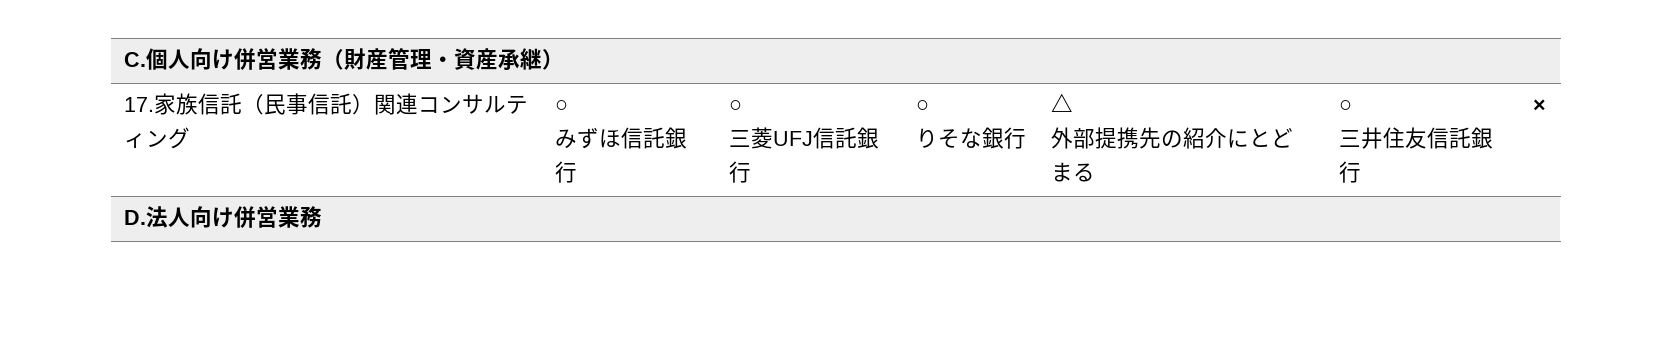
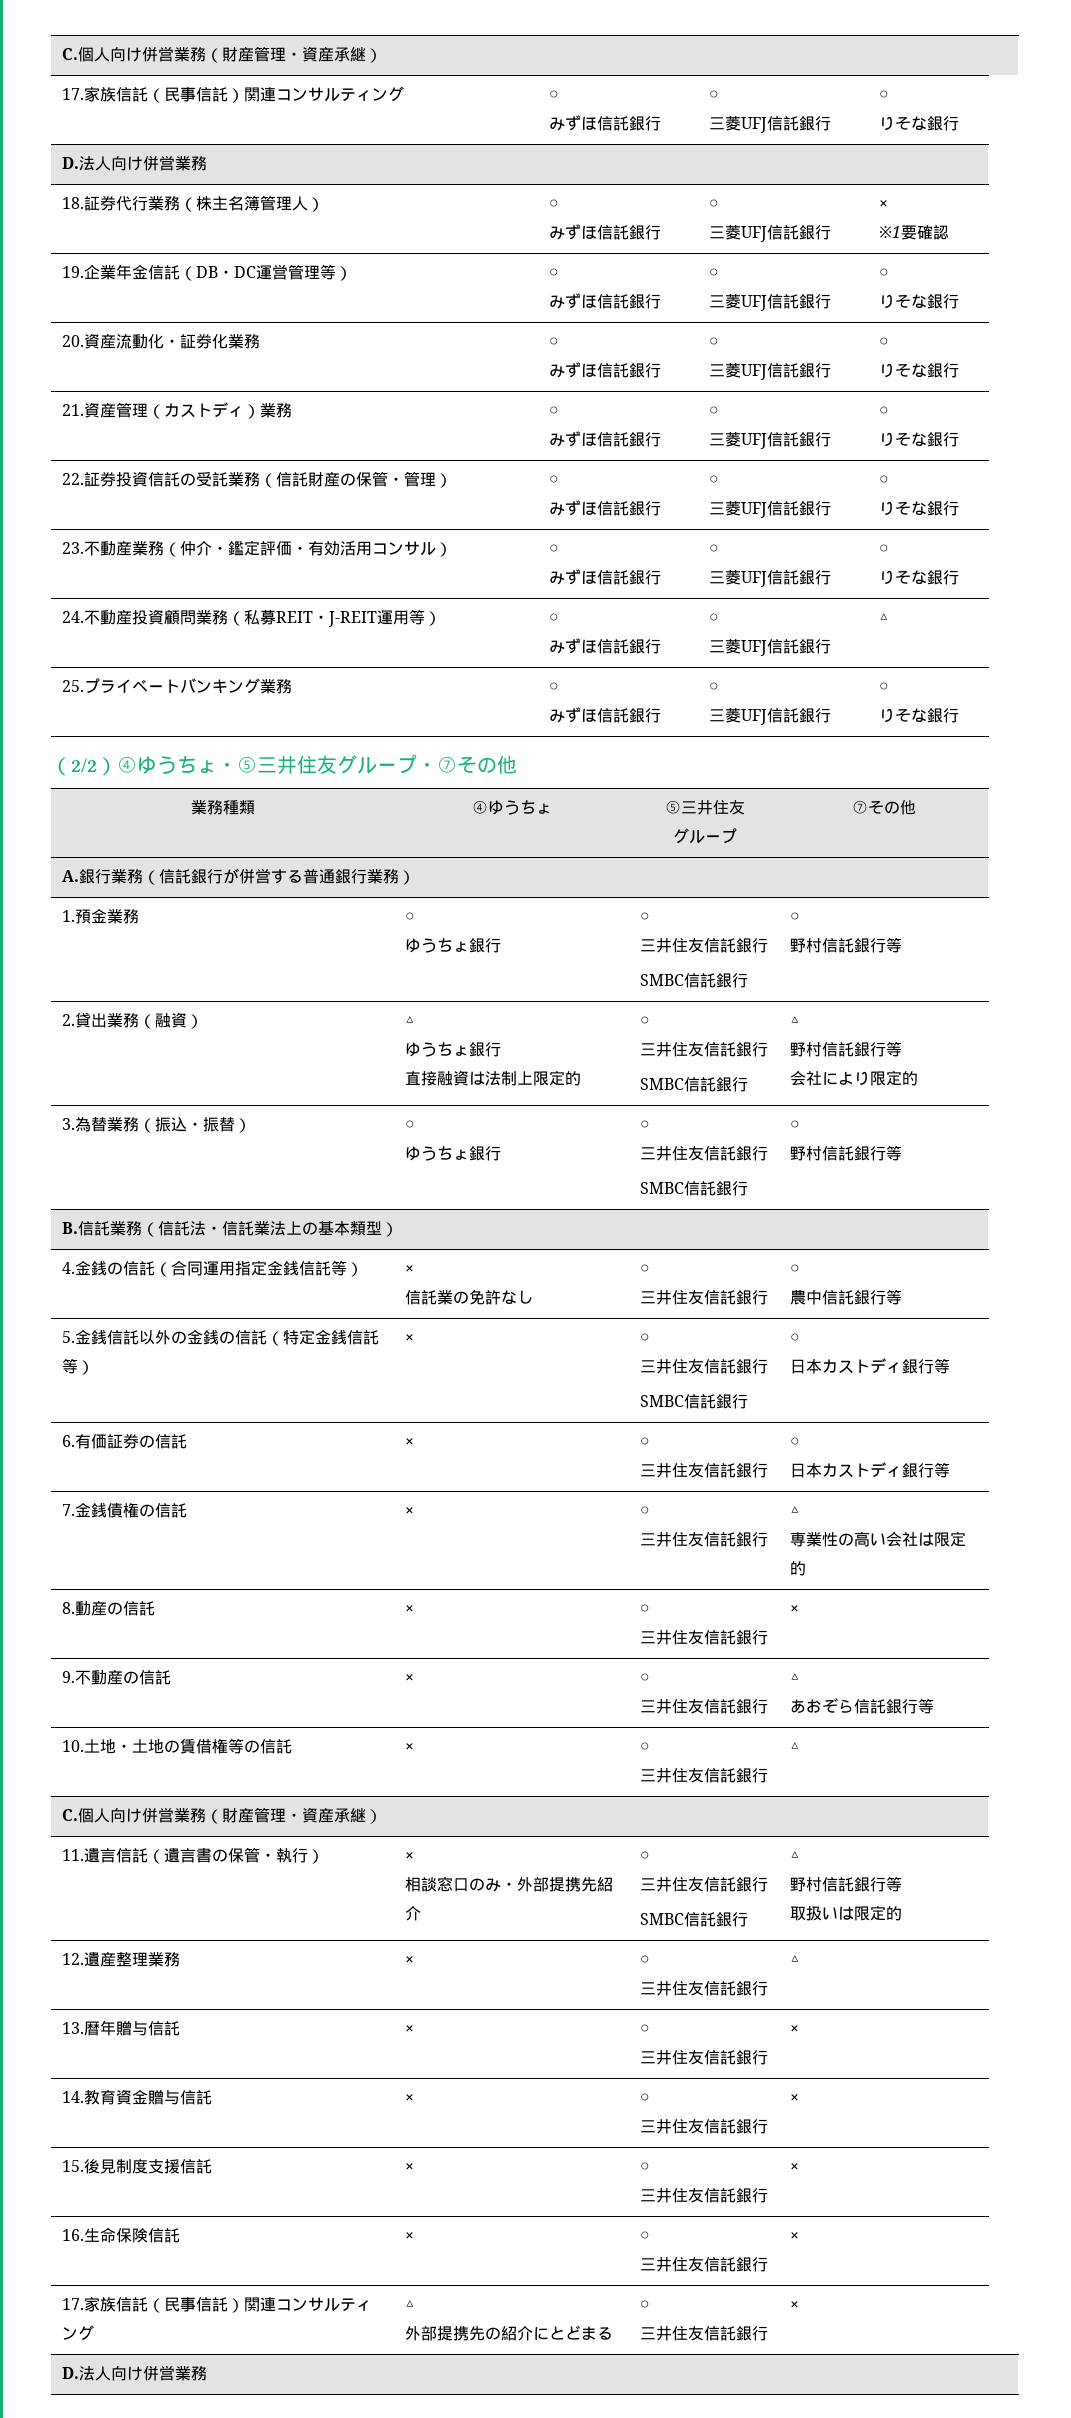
(1026, 138) none -> [62,155,208,171] [62,195,325,212] [549,199,560,209] [549,224,662,240] [709,199,720,209] [709,225,832,242] [879,200,889,209] [879,225,950,240] [62,264,353,281] [549,268,560,278] [549,293,662,309] [709,268,720,278] [709,294,832,311] [879,268,890,278] [879,294,960,309] [62,333,261,349] [549,337,560,347] [549,362,662,378] [709,337,720,347] [709,363,832,380] [879,337,890,347] [879,363,960,378] [62,402,293,419] [549,406,560,416] [549,431,662,447] [709,406,720,416] [709,432,832,449] [879,406,890,416] [879,432,960,447] [62,471,453,488] [549,475,560,485] [549,500,662,516] [709,475,720,485] [709,501,832,518] [879,475,890,485] [879,501,960,516] [62,540,453,557] [549,544,560,554] [549,569,662,585] [709,544,720,554] [709,570,832,587] [879,544,890,554] [879,570,960,585] [62,609,442,627] [549,613,560,623] [549,638,662,654] [709,613,720,623] [709,639,832,656] [879,613,890,623] [62,678,293,694] [549,682,560,692] [549,707,662,723] [709,682,720,692] [709,708,832,725] [879,682,890,692] [879,708,960,723] [51,754,517,776] [191,800,255,815] [472,800,552,815] [664,800,745,815] [672,828,737,844] [852,800,916,815] [62,868,416,885] [62,909,140,924] [405,912,416,922] [405,938,502,953] [640,912,651,922] [640,938,769,953] [640,973,749,988] [790,912,801,922] [790,937,903,953] [62,1012,204,1029] [405,1016,416,1026] [405,1042,502,1057] [405,1070,582,1086] [640,1016,651,1026] [640,1042,769,1057] [640,1077,749,1092] [790,1016,801,1026] [790,1041,903,1057] [790,1070,919,1086] [62,1117,252,1133] [405,1120,416,1130] [405,1146,502,1161] [640,1120,651,1130] [640,1146,769,1161] [640,1181,749,1196] [790,1120,801,1130] [790,1145,903,1161] [62,1221,399,1237] [62,1260,364,1277] [405,1265,415,1274] [405,1290,534,1305] [640,1264,651,1274] [640,1290,769,1305] [790,1264,801,1274] [790,1289,903,1305] [62,1329,380,1346] [62,1358,95,1375] [405,1334,415,1343] [640,1333,651,1343] [640,1359,769,1374] [640,1394,749,1409] [790,1333,801,1343] [790,1358,951,1374] [62,1434,188,1449] [405,1438,415,1447] [640,1437,651,1447] [640,1463,769,1478] [790,1437,801,1447] [790,1462,951,1478] [62,1503,188,1518] [405,1507,415,1516] [640,1506,651,1516] [640,1532,769,1547] [790,1506,801,1516] [790,1531,967,1547] [790,1561,807,1576] [62,1600,156,1616] [405,1605,415,1614] [640,1604,651,1614] [640,1630,769,1645] [790,1605,800,1614] [62,1669,172,1685] [405,1674,415,1683] [640,1673,651,1683] [640,1699,769,1714] [790,1673,801,1683] [790,1698,935,1714] [62,1738,293,1754] [405,1743,415,1752] [640,1742,651,1752] [640,1768,769,1783] [790,1742,801,1752] [62,1807,383,1824] [62,1847,325,1864] [405,1852,415,1861] [405,1876,614,1892] [405,1906,422,1921] [640,1851,651,1861] [640,1877,769,1892] [640,1912,749,1927] [790,1851,801,1861] [790,1876,903,1892] [790,1905,903,1921] [62,1951,181,1967] [405,1956,415,1965] [640,1955,651,1965] [640,1981,769,1996] [790,1955,801,1965] [62,2020,181,2036] [405,2025,415,2034] [640,2024,651,2034] [640,2050,769,2065] [790,2025,800,2034] [62,2089,213,2105] [405,2094,415,2103] [640,2093,651,2103] [640,2119,769,2134] [790,2094,800,2103] [62,2159,213,2174] [405,2163,415,2172] [640,2162,651,2172] [640,2188,769,2203] [790,2163,800,2172] [62,2227,181,2243] [405,2232,415,2241] [640,2231,651,2241] [640,2257,769,2272] [790,2232,800,2241] [62,2296,373,2313] [62,2325,95,2341] // D.法人向け併営業務 // 18.証券代行業務（株主名簿管理人） | ○ // みずほ信託銀行 | ○ // 三菱UFJ信託銀行 | × // ※1要確認 // 19.企業年金信託（DB・DC運営管理等） | ○ // みずほ信託銀行 | ○ // 三菱UFJ信託銀行 | ○ // りそな銀行 // 20.資産流動化・証券化業務 | ○ // みずほ信託銀行 | ○ // 三菱UFJ信託銀行 | ○ // りそな銀行 // 21.資産管理（カストディ）業務 | ○ // みずほ信託銀行 | ○ // 三菱UFJ信託銀行 | ○ // りそな銀行 // 22.証券投資信託の受託業務（信託財産の保管・管理） | ○ // みずほ信託銀行 | ○ // 三菱UFJ信託銀行 | ○ // りそな銀行 // 23.不動産業務（仲介・鑑定評価・有効活用コンサル） | ○ // みずほ信託銀行 | ○ // 三菱UFJ信託銀行 | ○ // りそな銀行 // 24.不動産投資顧問業務（私募REIT・J-REIT運用等） | ○ // みずほ信託銀行 | ○ // 三菱UFJ信託銀行 | △ // 25.プライベートバンキング業務 | ○ // みずほ信託銀行 | ○ // 三菱UFJ信託銀行 | ○ // りそな銀行 // （2/2）④ゆうちょ・⑤三井住友グループ・⑦その他 // 業務種類 | ④ゆうちょ | ⑤三井住友 // グループ | ⑦その他 // A.銀行業務（信託銀行が併営する普通銀行業務） // 1.預金業務 | ○ // ゆうちょ銀行 | ○ // 三井住友信託銀行 // SMBC信託銀行 | ○ // 野村信託銀行等 // 2.貸出業務（融資） | △ // ゆうちょ銀行 // 直接融資は法制上限定的 | ○ // 三井住友信託銀行 // SMBC信託銀行 | △ // 野村信託銀行等 // 会社により限定的 // 3.為替業務（振込・振替） | ○ // ゆうちょ銀行 | ○ // 三井住友信託銀行 // SMBC信託銀行 | ○ // 野村信託銀行等 // B.信託業務（信託法・信託業法上の基本類型） // 4.金銭の信託（合同運用指定金銭信託等） | × // 信託業の免許なし | ○ // 三井住友信託銀行 | ○ // 農中信託銀行等 // 5.金銭信託以外の金銭の信託（特定金銭信託等） | × | ○ // 三井住友信託銀行 // SMBC信託銀行 | ○ // 日本カストディ銀行等 // 6.有価証券の信託 | × | ○ // 三井住友信託銀行 | ○ // 日本カストディ銀行等 // 7.金銭債権の信託 | × | ○ // 三井住友信託銀行 | △ // 専業性の高い会社は限定的 // 8.動産の信託 | × | ○ // 三井住友信託銀行 | × // 9.不動産の信託 | × | ○ // 三井住友信託銀行 | △ // あおぞら信託銀行等 // 10.土地・土地の賃借権等の信託 | × | ○ // 三井住友信託銀行 | △ // C.個人向け併営業務（財産管理・資産承継） // 11.遺言信託（遺言書の保管・執行） | × // 相談窓口のみ・外部提携先紹介 | ○ // 三井住友信託銀行 // SMBC信託銀行 | △ // 野村信託銀行等 // 取扱いは限定的 // 12.遺産整理業務 | × | ○ // 三井住友信託銀行 | △ // 13.暦年贈与信託 | × | ○ // 三井住友信託銀行 | × // 14.教育資金贈与信託 | × | ○ // 三井住友信託銀行 | × // 15.後見制度支援信託 | × | ○ // 三井住友信託銀行 | × // 16.生命保険信託 | × | ○ // 三井住友信託銀行 | × // 17.家族信託（民事信託）関連コンサルティング

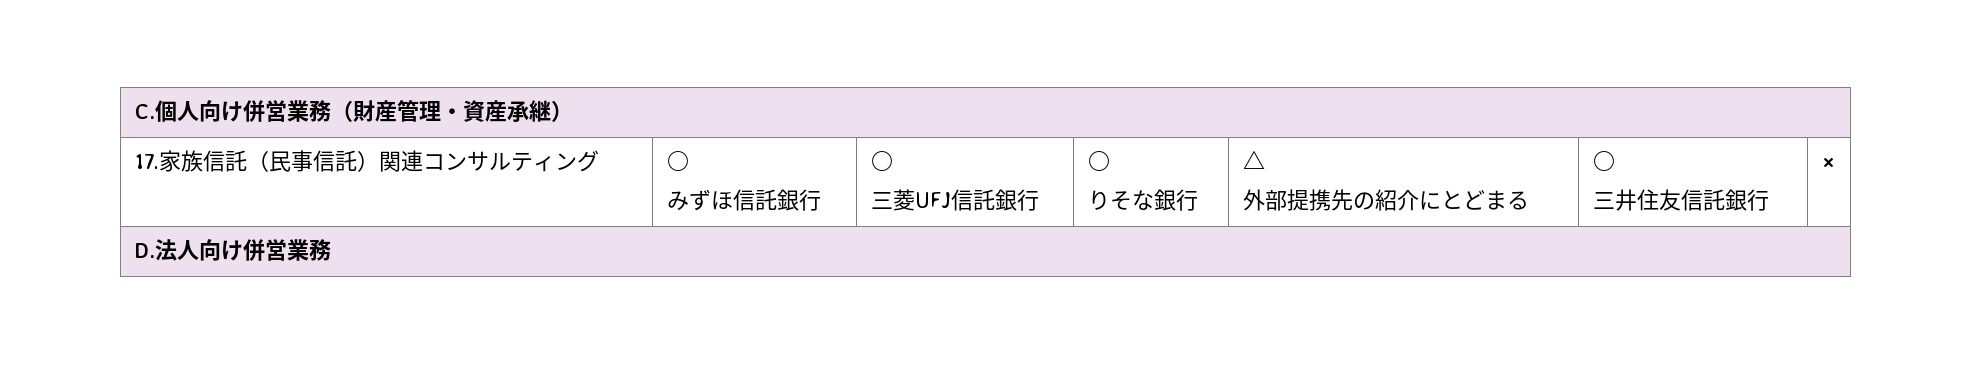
[62,155,208,171] [62,195,325,212] [549,199,560,209] [549,224,662,240] [709,199,720,209] [709,225,832,242] [879,200,889,209] [879,225,950,240] [62,264,353,281] [549,268,560,278] [549,293,662,309] [709,268,720,278] [709,294,832,311] [879,268,890,278] [879,294,960,309] [62,333,261,349] [549,337,560,347] [549,362,662,378] [709,337,720,347] [709,363,832,380] [879,337,890,347] [879,363,960,378] [62,402,293,419] [549,406,560,416] [549,431,662,447] [709,406,720,416] [709,432,832,449] [879,406,890,416] [879,432,960,447] [62,471,453,488] [549,475,560,485] [549,500,662,516] [709,475,720,485] [709,501,832,518] [879,475,890,485] [879,501,960,516] [62,540,453,557] [549,544,560,554] [549,569,662,585] [709,544,720,554] [709,570,832,587] [879,544,890,554] [879,570,960,585] [62,609,442,627] [549,613,560,623] [549,638,662,654] [709,613,720,623] [709,639,832,656] [879,613,890,623] [62,678,293,694] [549,682,560,692] [549,707,662,723] [709,682,720,692] [709,708,832,725] [879,682,890,692] [879,708,960,723] [51,754,517,776] [191,800,255,815] [472,800,552,815] [664,800,745,815] [672,828,737,844] [852,800,916,815] [62,868,416,885] [62,909,140,924] [405,912,416,922] [405,938,502,953] [640,912,651,922] [640,938,769,953] [640,973,749,988] [790,912,801,922] [790,937,903,953] [62,1012,204,1029] [405,1016,416,1026] [405,1042,502,1057] [405,1070,582,1086] [640,1016,651,1026] [640,1042,769,1057] [640,1077,749,1092] [790,1016,801,1026] [790,1041,903,1057] [790,1070,919,1086] [62,1117,252,1133] [405,1120,416,1130] [405,1146,502,1161] [640,1120,651,1130] [640,1146,769,1161] [640,1181,749,1196] [790,1120,801,1130] [790,1145,903,1161] [62,1221,399,1237] [62,1260,364,1277] [405,1265,415,1274] [405,1290,534,1305] [640,1264,651,1274] [640,1290,769,1305] [790,1264,801,1274] [790,1289,903,1305] [62,1329,380,1346] [62,1358,95,1375] [405,1334,415,1343] [640,1333,651,1343] [640,1359,769,1374] [640,1394,749,1409] [790,1333,801,1343] [790,1358,951,1374] [62,1434,188,1449] [405,1438,415,1447] [640,1437,651,1447] [640,1463,769,1478] [790,1437,801,1447] [790,1462,951,1478] [62,1503,188,1518] [405,1507,415,1516] [640,1506,651,1516] [640,1532,769,1547] [790,1506,801,1516] [790,1531,967,1547] [790,1561,807,1576] [62,1600,156,1616] [405,1605,415,1614] [640,1604,651,1614] [640,1630,769,1645] [790,1605,800,1614] [62,1669,172,1685] [405,1674,415,1683] [640,1673,651,1683] [640,1699,769,1714] [790,1673,801,1683] [790,1698,935,1714] [62,1738,293,1754] [405,1743,415,1752] [640,1742,651,1752] [640,1768,769,1783] [790,1742,801,1752] [62,1807,383,1824] [62,1847,325,1864] [405,1852,415,1861] [405,1876,614,1892] [405,1906,422,1921] [640,1851,651,1861] [640,1877,769,1892] [640,1912,749,1927] [790,1851,801,1861] [790,1876,903,1892] [790,1905,903,1921] [62,1951,181,1967] [405,1956,415,1965] [640,1955,651,1965] [640,1981,769,1996] [790,1955,801,1965] [62,2020,181,2036] [405,2025,415,2034] [640,2024,651,2034] [640,2050,769,2065] [790,2025,800,2034] [62,2089,213,2105] [405,2094,415,2103] [640,2093,651,2103] [640,2119,769,2134] [790,2094,800,2103] [62,2159,213,2174] [405,2163,415,2172] [640,2162,651,2172] [640,2188,769,2203] [790,2163,800,2172] [62,2227,181,2243] [405,2232,415,2241] [640,2231,651,2241] [640,2257,769,2272] [790,2232,800,2241] [62,2296,373,2313] [62,2325,95,2341] // D.法人向け併営業務 // 18.証券代行業務（株主名簿管理人） | ○ // みずほ信託銀行 | ○ // 三菱UFJ信託銀行 | × // ※1要確認 // 19.企業年金信託（DB・DC運営管理等） | ○ // みずほ信託銀行 | ○ // 三菱UFJ信託銀行 | ○ // りそな銀行 // 20.資産流動化・証券化業務 | ○ // みずほ信託銀行 | ○ // 三菱UFJ信託銀行 | ○ // りそな銀行 // 21.資産管理（カストディ）業務 | ○ // みずほ信託銀行 | ○ // 三菱UFJ信託銀行 | ○ // りそな銀行 // 22.証券投資信託の受託業務（信託財産の保管・管理） | ○ // みずほ信託銀行 | ○ // 三菱UFJ信託銀行 | ○ // りそな銀行 // 23.不動産業務（仲介・鑑定評価・有効活用コンサル） | ○ // みずほ信託銀行 | ○ // 三菱UFJ信託銀行 | ○ // りそな銀行 // 24.不動産投資顧問業務（私募REIT・J-REIT運用等） | ○ // みずほ信託銀行 | ○ // 三菱UFJ信託銀行 | △ // 25.プライベートバンキング業務 | ○ // みずほ信託銀行 | ○ // 三菱UFJ信託銀行 | ○ // りそな銀行 // （2/2）④ゆうちょ・⑤三井住友グループ・⑦その他 // 業務種類 | ④ゆうちょ | ⑤三井住友 // グループ | ⑦その他 // A.銀行業務（信託銀行が併営する普通銀行業務） // 1.預金業務 | ○ // ゆうちょ銀行 | ○ // 三井住友信託銀行 // SMBC信託銀行 | ○ // 野村信託銀行等 // 2.貸出業務（融資） | △ // ゆうちょ銀行 // 直接融資は法制上限定的 | ○ // 三井住友信託銀行 // SMBC信託銀行 | △ // 野村信託銀行等 // 会社により限定的 // 3.為替業務（振込・振替） | ○ // ゆうちょ銀行 | ○ // 三井住友信託銀行 // SMBC信託銀行 | ○ // 野村信託銀行等 // B.信託業務（信託法・信託業法上の基本類型） // 4.金銭の信託（合同運用指定金銭信託等） | × // 信託業の免許なし | ○ // 三井住友信託銀行 | ○ // 農中信託銀行等 // 5.金銭信託以外の金銭の信託（特定金銭信託等） | × | ○ // 三井住友信託銀行 // SMBC信託銀行 | ○ // 日本カストディ銀行等 // 6.有価証券の信託 | × | ○ // 三井住友信託銀行 | ○ // 日本カストディ銀行等 // 7.金銭債権の信託 | × | ○ // 三井住友信託銀行 | △ // 専業性の高い会社は限定的 // 8.動産の信託 | × | ○ // 三井住友信託銀行 | × // 9.不動産の信託 | × | ○ // 三井住友信託銀行 | △ // あおぞら信託銀行等 // 10.土地・土地の賃借権等の信託 | × | ○ // 三井住友信託銀行 | △ // C.個人向け併営業務（財産管理・資産承継） // 11.遺言信託（遺言書の保管・執行） | × // 相談窓口のみ・外部提携先紹介 | ○ // 三井住友信託銀行 // SMBC信託銀行 | △ // 野村信託銀行等 // 取扱いは限定的 // 12.遺産整理業務 | × | ○ // 三井住友信託銀行 | △ // 13.暦年贈与信託 | × | ○ // 三井住友信託銀行 | × // 14.教育資金贈与信託 | × | ○ // 三井住友信託銀行 | × // 15.後見制度支援信託 | × | ○ // 三井住友信託銀行 | × // 16.生命保険信託 | × | ○ // 三井住友信託銀行 | × // 17.家族信託（民事信託）関連コンサルティング -> (1198, 200) none

